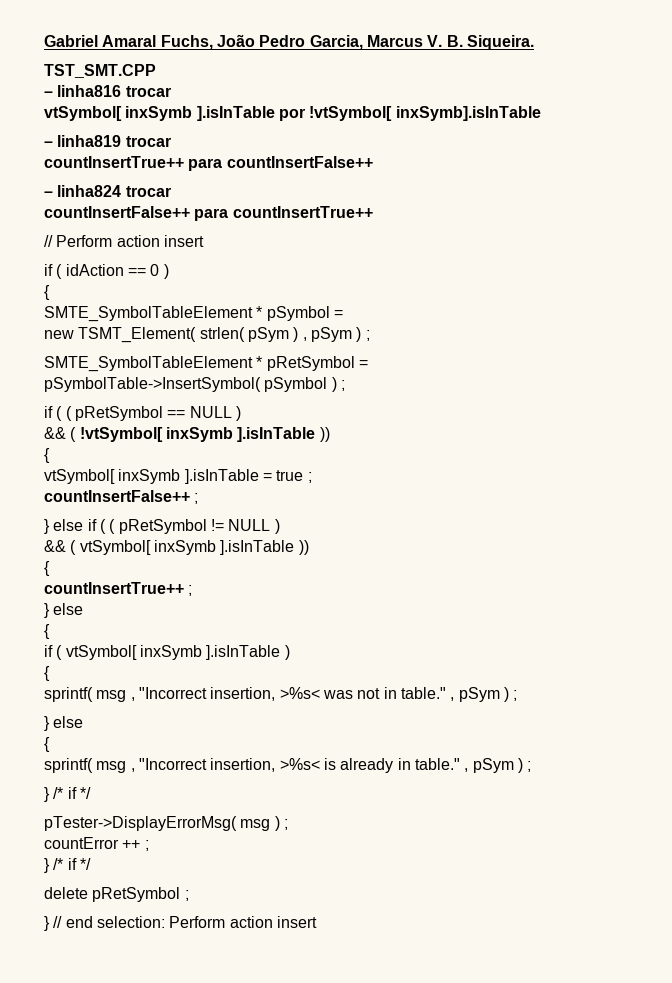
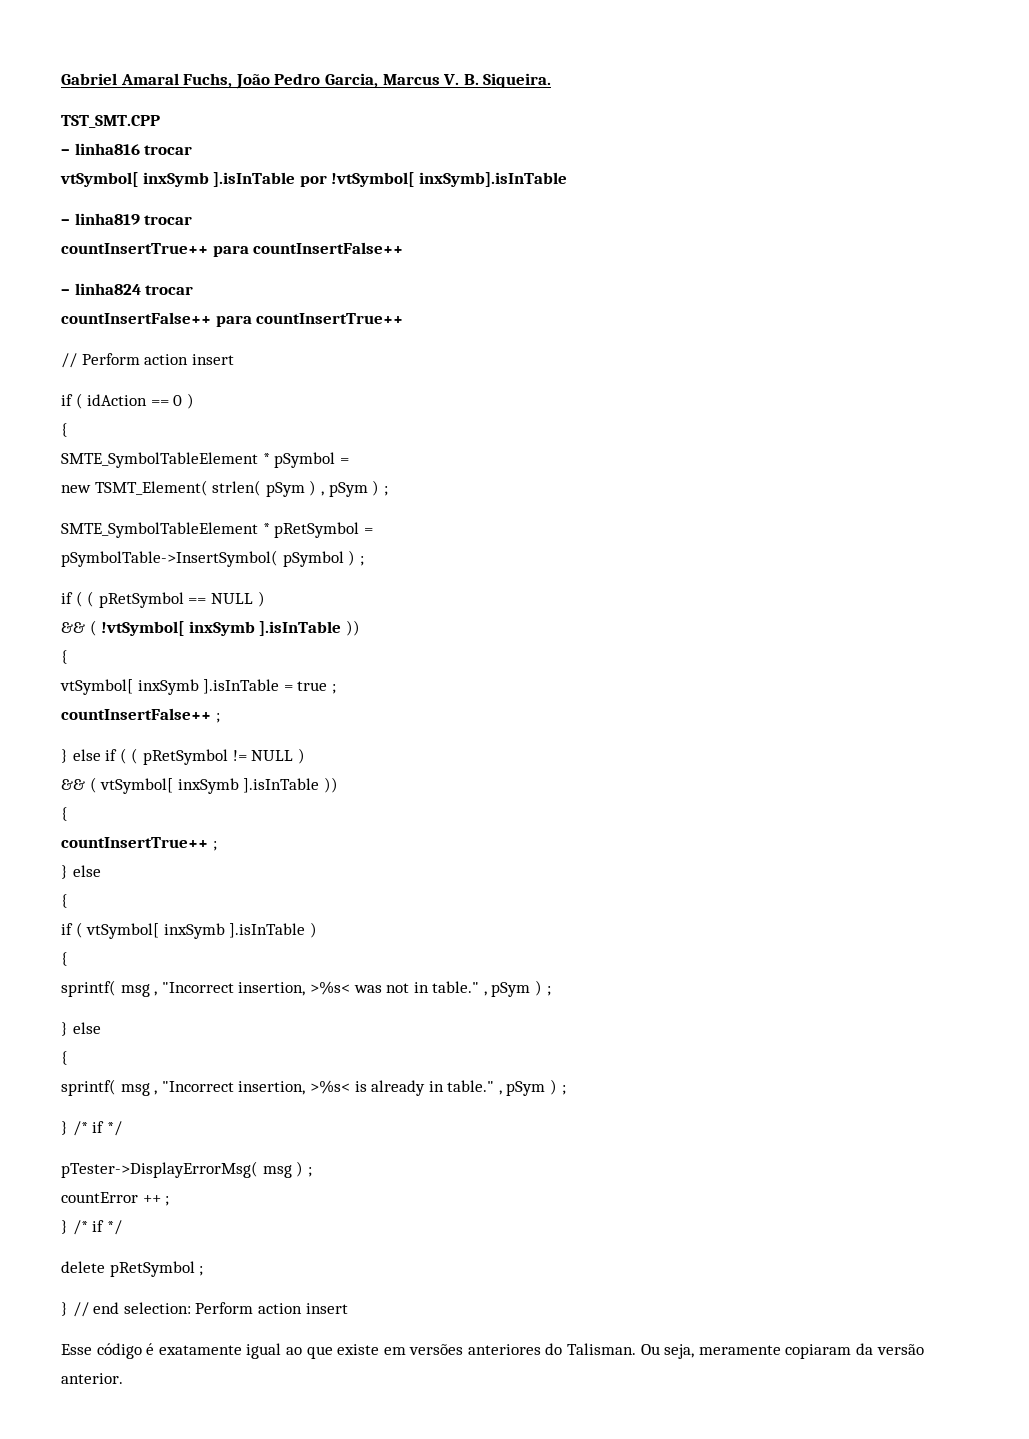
(317, 922) none -> [61,1343,924,1359] [61,1373,123,1384] // Esse código é exatamente igual ao que existe em versões anteriores do Talisman. Ou seja, meramente copiaram da versão anterior.

